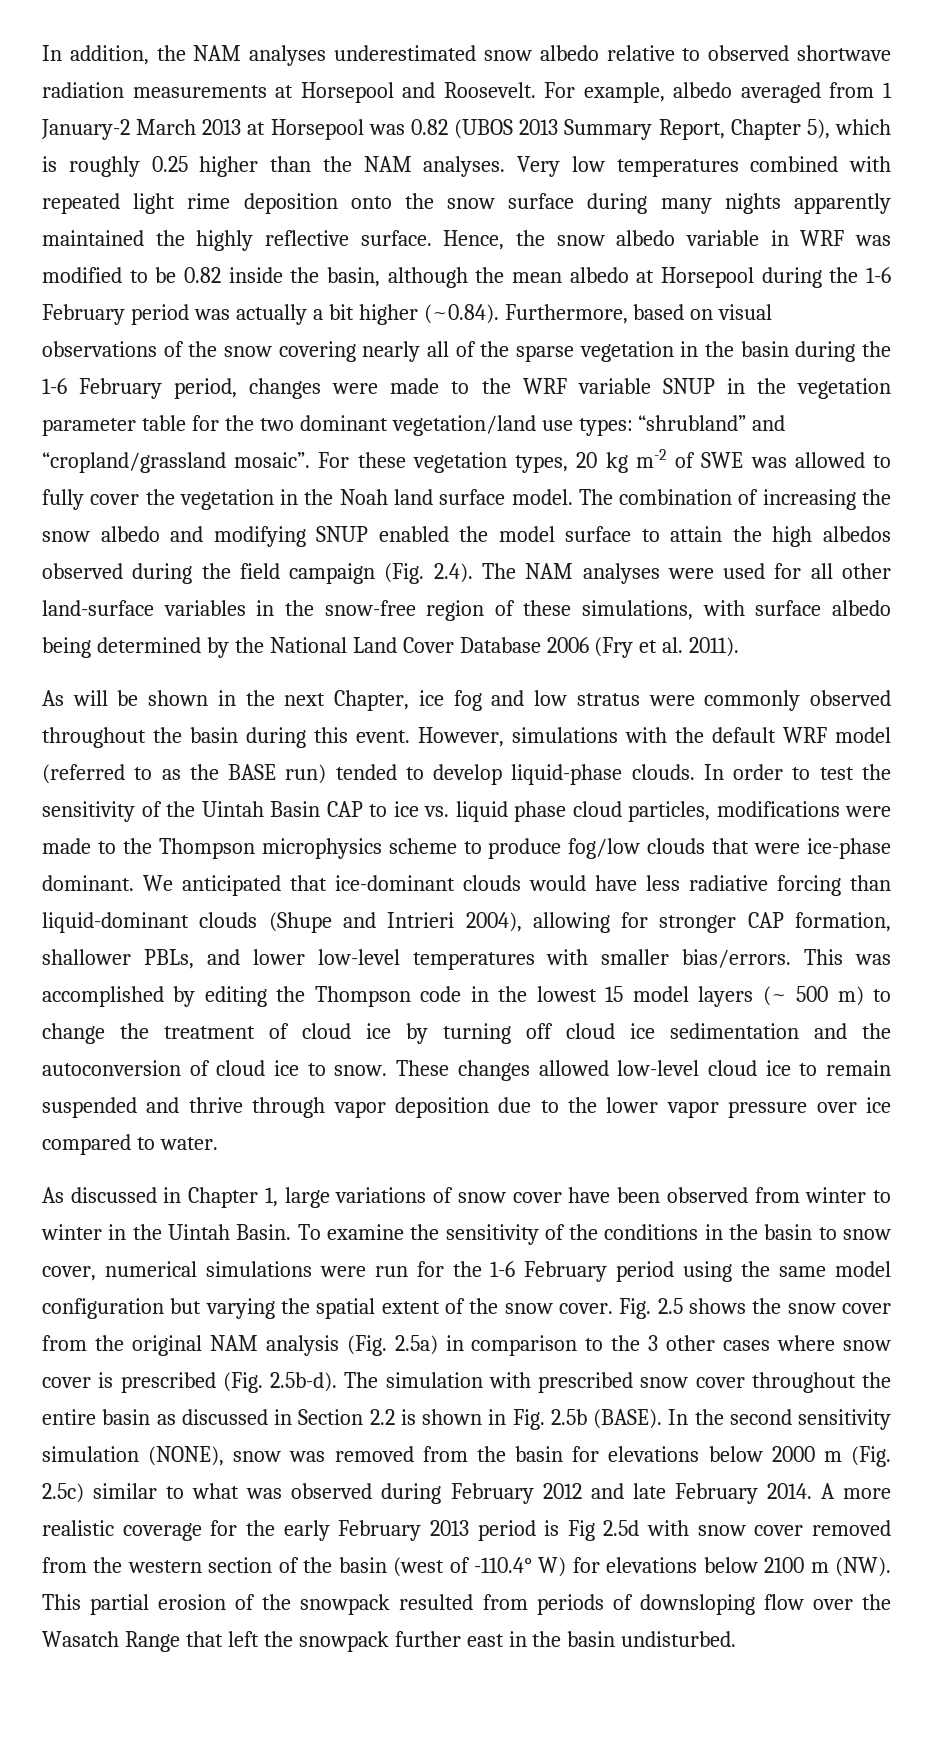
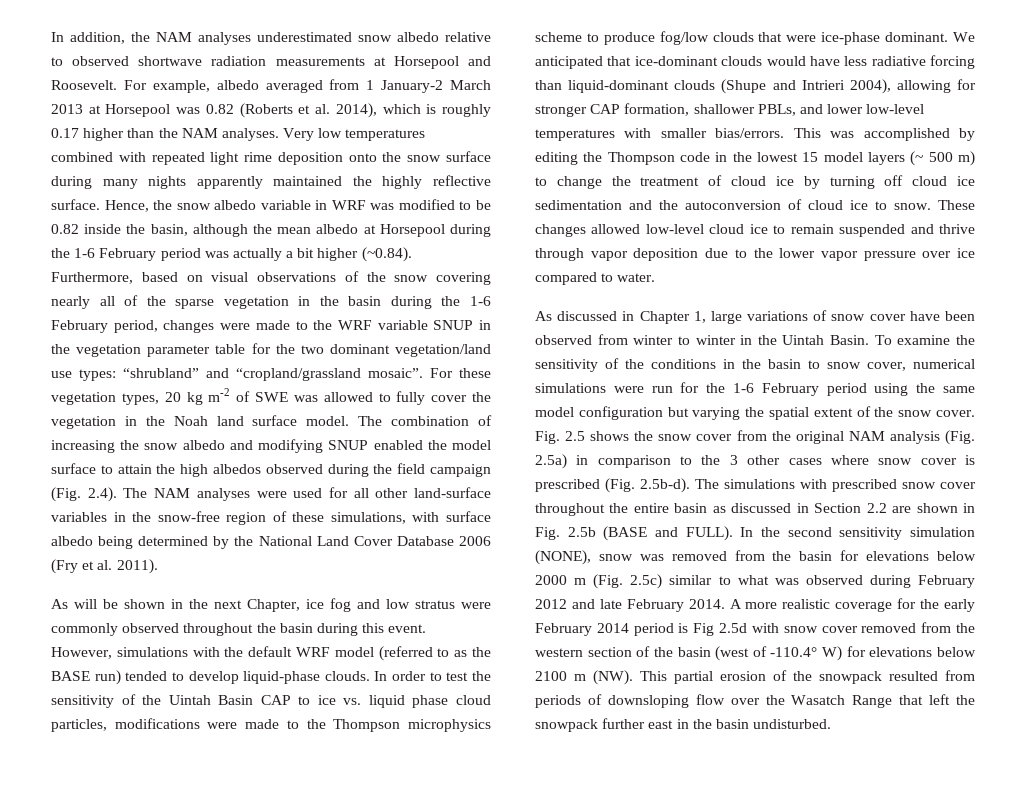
[454,119,830,140] (UBOS 2013 Summary Report, Chapter 5), -> [239,103,377,118] (Roberts et al. 2014),
[151,156,188,172] 0.25 -> [51,128,79,138] 0.17
[385,1372,483,1388] simulation -> [724,479,795,489] simulations
[400,1409,416,1425] is -> [892,506,912,513] are
[593,1409,662,1429] (BASE). -> [603,526,733,541] (BASE and FULL).
[429,1520,469,1536] 2013 -> [596,623,629,633] 2014

